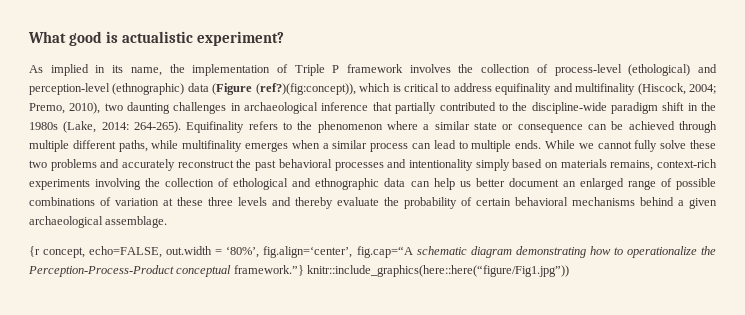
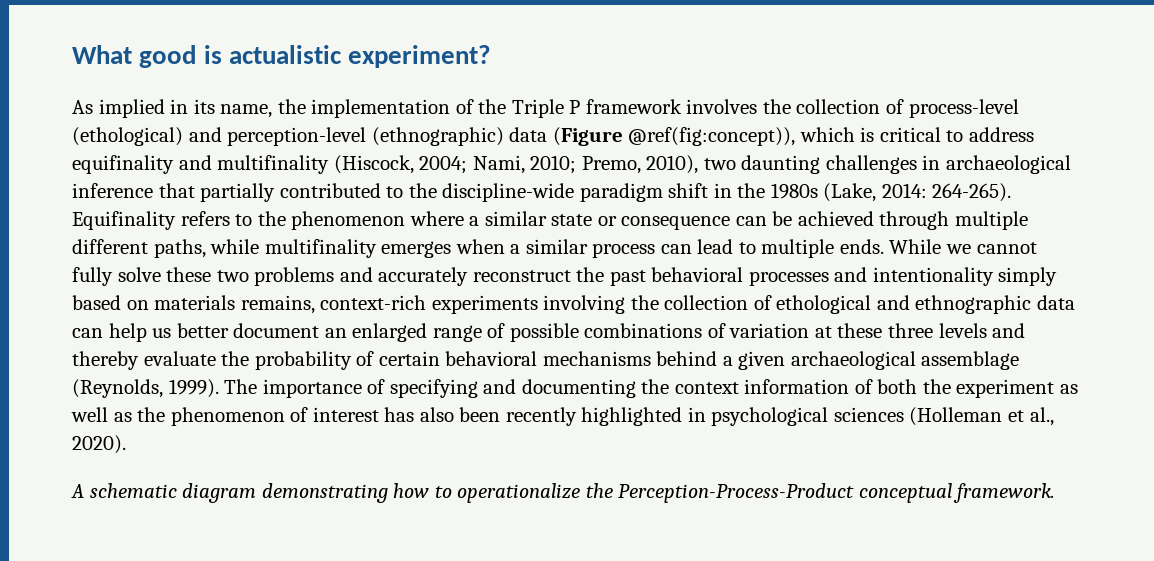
(288, 68) none -> [478,99,507,114] the
[255,83,356,95] (ref?)(fig:concept)), -> [628,127,796,146] @ref(fig:concept)),
(717, 89) none -> [472,155,577,174] Nami, 2010;
[105,216,168,228] [29,246,413,258] assemblage. // {r concept, echo=FALSE, out.width = ‘80%’, fig.align=‘center’, fig.cap=“A -> [921,351,1020,370] [72,379,1079,398] [71,407,1054,426] [72,435,126,454] [71,484,84,498] assemblage (Reynolds, 1999). The importance of specifying and documenting the context information of both the experiment as well as the phenomenon of interest has also been recently highlighted in psychological sciences (Holleman et al., 2020). // A
[233,265,570,277] framework.”} knitr::include_graphics(here::here(“figure/Fig1.jpg”)) -> [953,483,1056,503] framework.

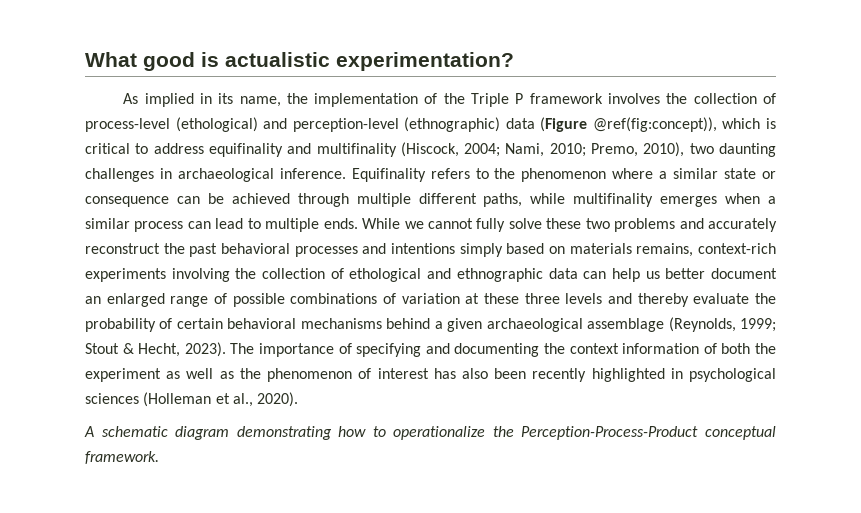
[348,45,492,68] experiment? -> [336,52,514,71] experimentation?
[72,183,1012,202] inference that partially contributed to the discipline-wide paradigm shift in the 1980s (Lake, 2014: 264-265). -> [279,168,346,179] inference.
[872,267,994,286] intentionality -> [391,243,456,254] intentions
[168,379,219,398] 1999). -> [740,318,776,332] [85,342,226,357] 1999; Stout & Hecht, 2023).

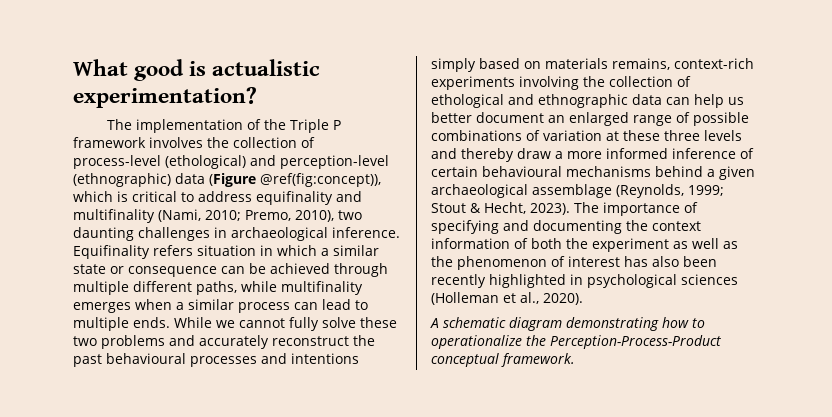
[123,93,308,107] As implied in its name, the -> [106,119,132,130] The
[400,142,545,157] (Hiscock, 2004; Nami, -> [158,209,201,222] (Nami,
[475,168,654,182] to the phenomenon where -> [197,245,317,256] situation in which
[221,243,290,254] behavioral -> [106,353,186,364] behavioural
[693,293,776,304] [85,318,156,332] evaluate the probability -> [517,148,736,159] draw a more informed inference
[227,318,297,329] behavioral -> [482,166,562,177] behavioural

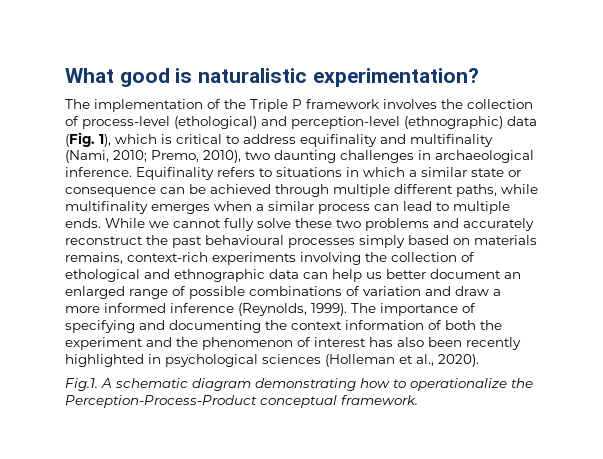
[212,59,321,76] actualistic -> [198,68,308,83] naturalistic
[209,173,381,187] (Figure @ref(fig:concept)), -> [65,132,111,147] (Fig. 1),
[197,245,256,256] situation -> [259,167,342,177] to situations
[261,353,359,364] and intentions -> (355, 243) none
[606,130,742,141] [431,148,514,162] at these three levels and thereby -> [425,286,451,296] and
[740,148,754,159] [431,166,755,180] [431,184,724,198] [431,202,570,215] of certain behavioural mechanisms behind a given archaeological assemblage (Reynolds, 1999; Stout & Hecht, 2023). -> [238,303,347,316] (Reynolds, 1999).
[673,238,738,249] as well as -> [146,337,172,347] and
(583, 299) none -> [65,378,98,391] Fig.1.

